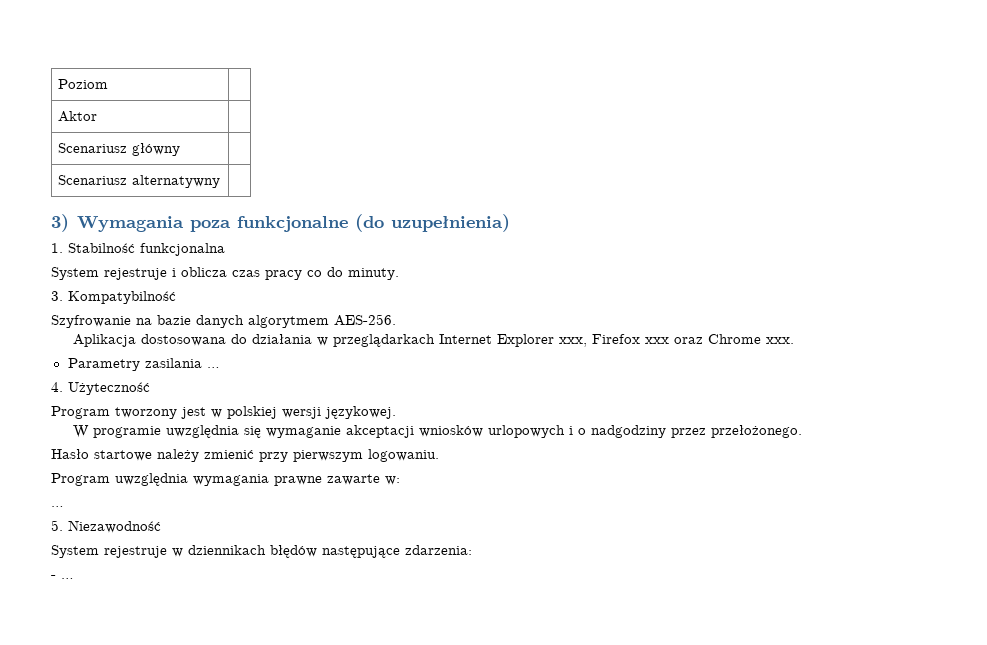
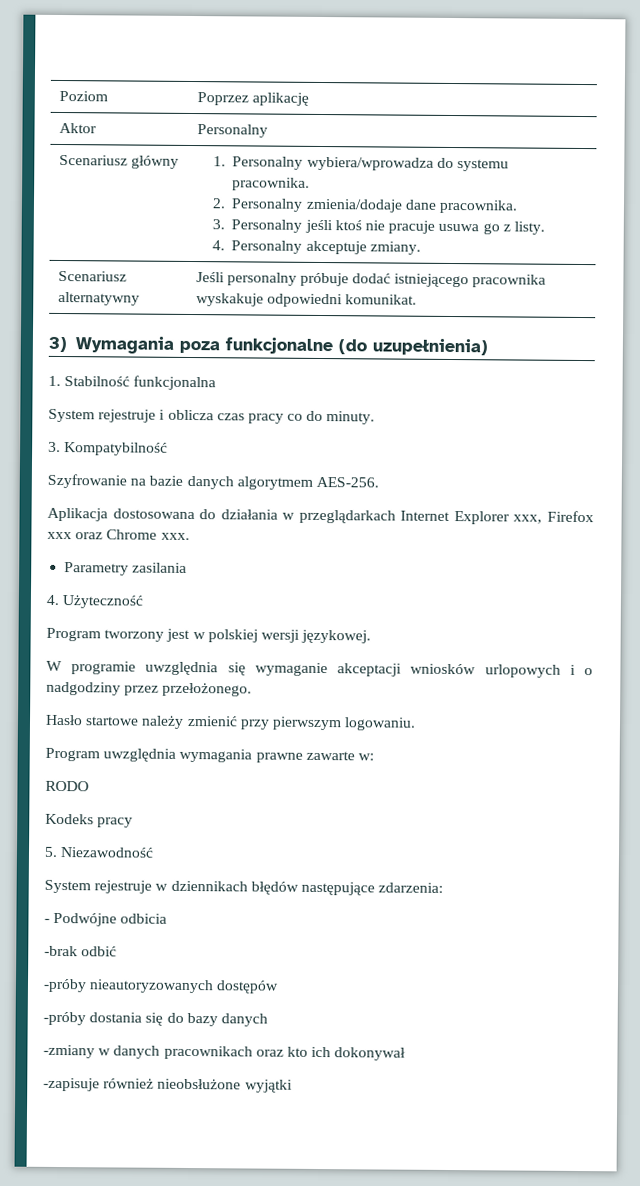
(109, 84) none -> [196,92,309,106] Poprzez aplikację
(98, 116) none -> [196,124,268,138] Personalny
[58,175,221,188] // Scenariusz alternatywny | -> [212,156,510,172] [232,177,311,191] [211,198,519,214] [211,219,545,235] [211,240,421,255] [57,270,127,282] [57,291,140,306] [195,272,547,288] [195,293,417,308] 1. Personalny wybiera/wprowadza do systemu pracownika. // 2. Personalny zmienia/dodaje dane pracownika. // 3. Personalny jeśli ktoś nie pracuje usuwa go z listy. // 4. Personalny akceptuje zmiany. // Scenariusz alternatywny | Jeśli personalny próbuje dodać istniejącego pracownika wyskakuje odpowiedni komunikat.
[206,367,220,368] … -> (188, 567) none
[51,506,64,507] … -> [45,780,89,792] [45,813,134,828] RODO // Kodeks pracy
[61,578,74,579] … -> [53,912,168,927] [44,945,118,957] [43,978,280,994] [43,1011,268,1027] [43,1044,407,1061] [43,1077,293,1093] Podwójne odbicia // -brak odbić // -próby nieautoryzowanych dostępów // -próby dostania się do bazy danych // -zmiany w danych pracownikach oraz kto ich dokonywał // -zapisuje również nieobsłużone wyjątki

